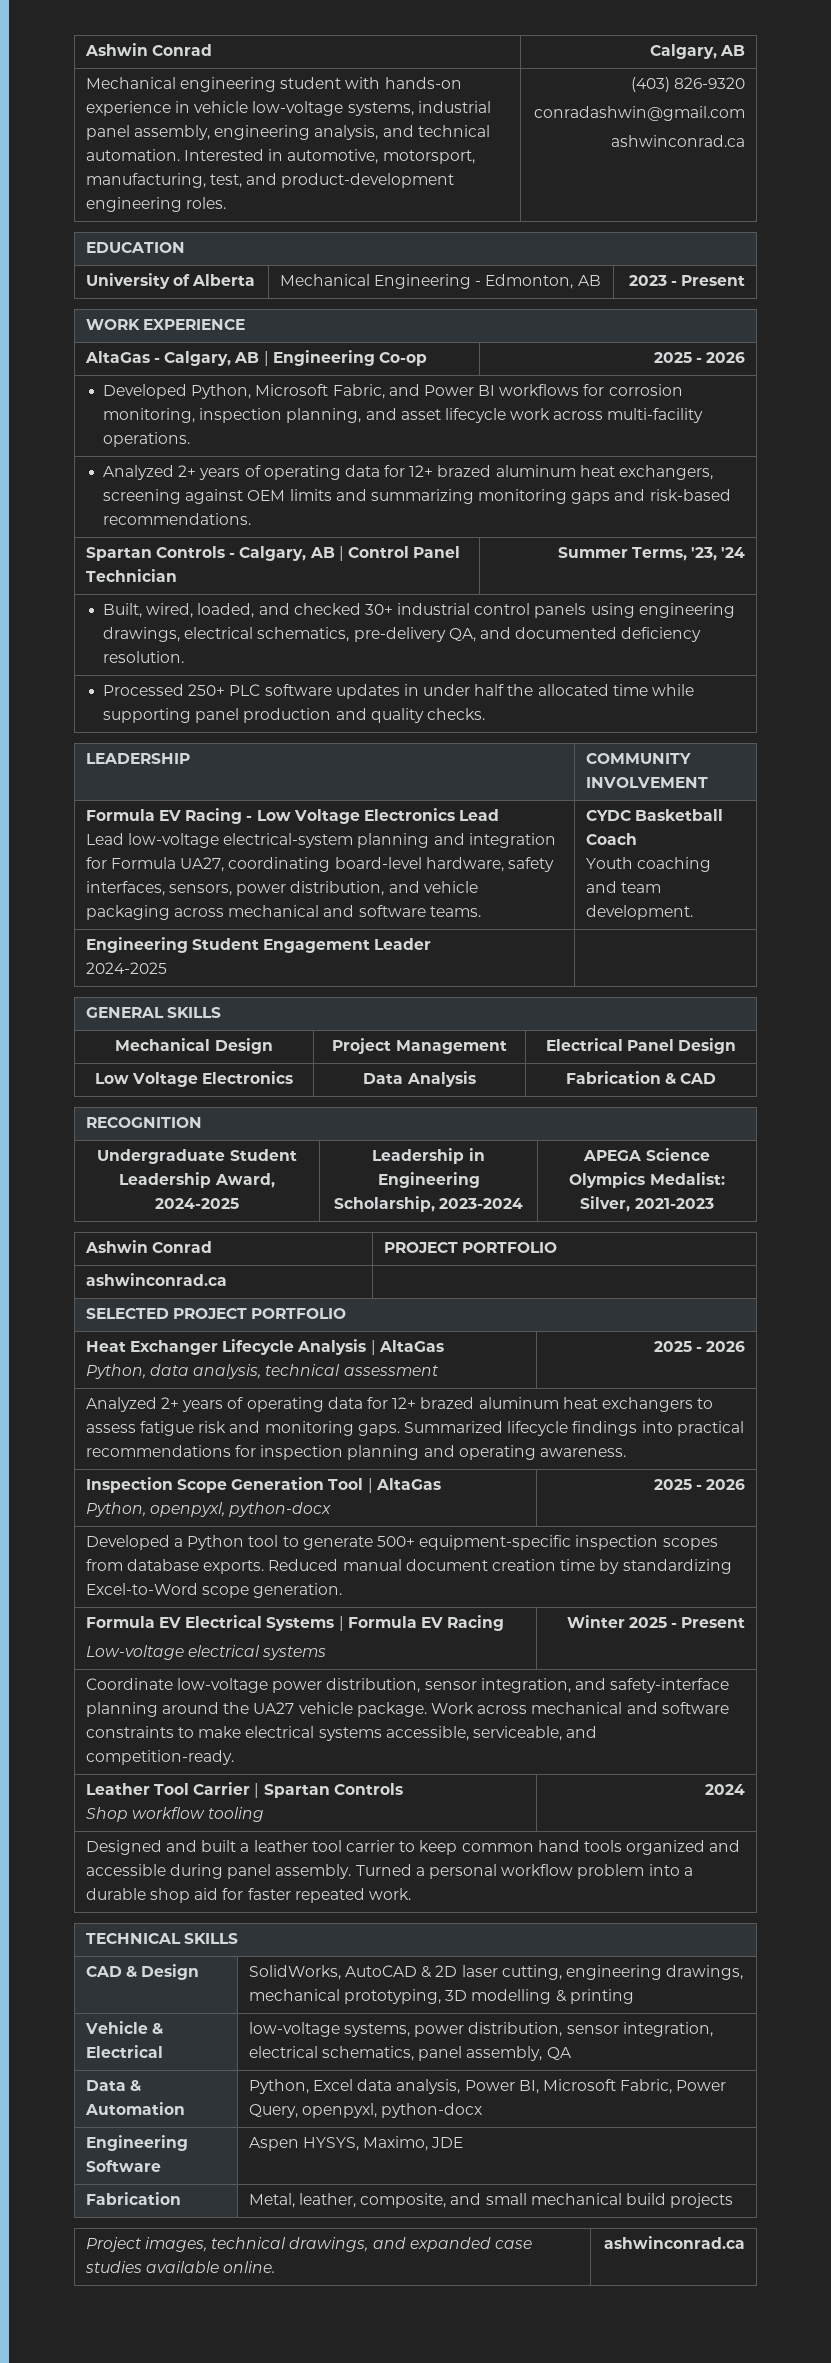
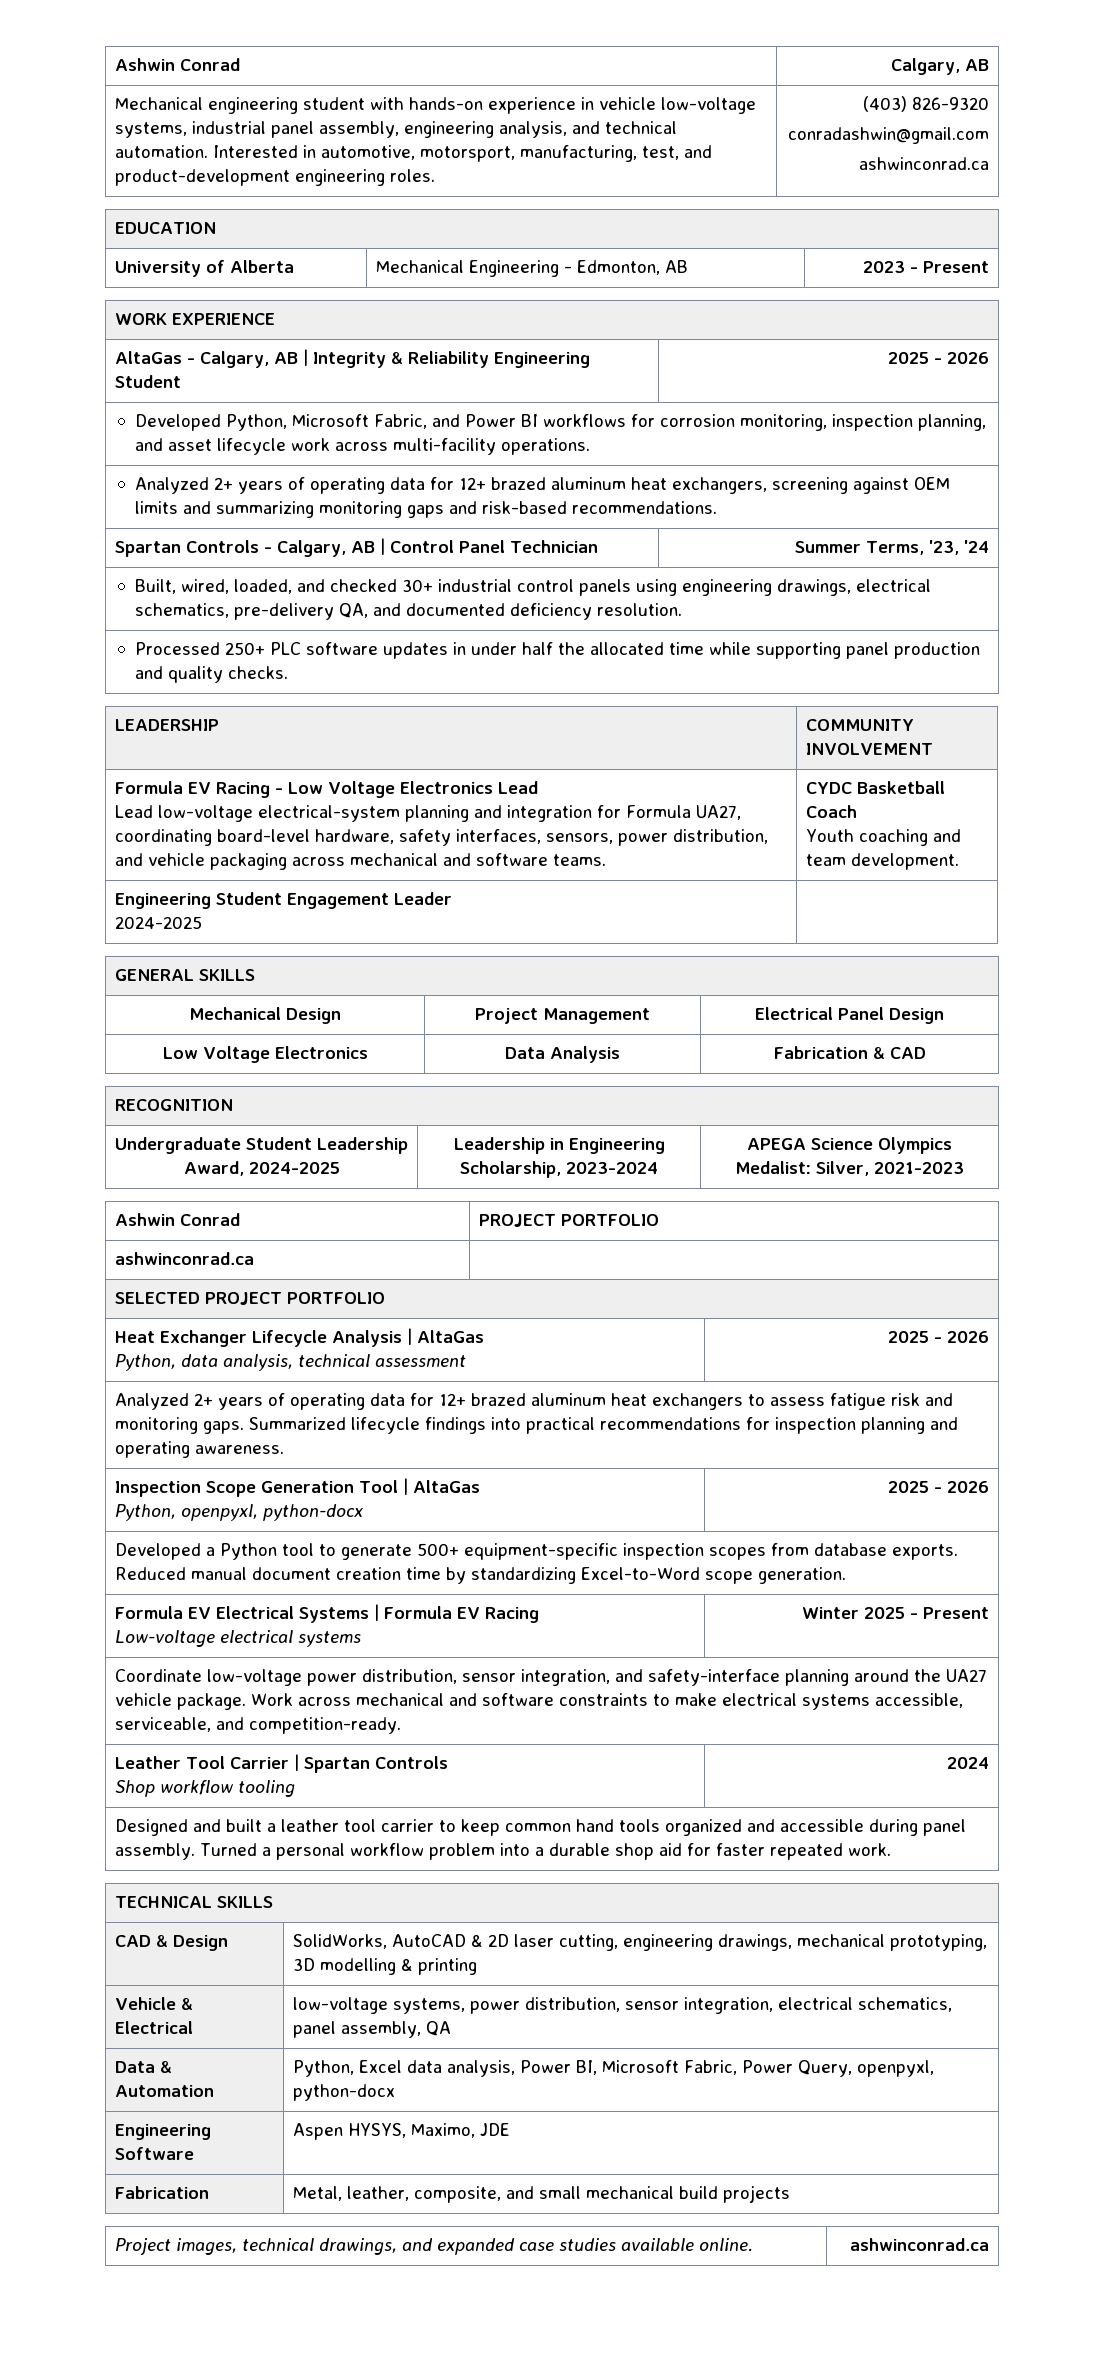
[272,350,428,366] Engineering Co-op -> [312,351,590,368] [114,375,181,388] Integrity & Reliability Engineering Student

